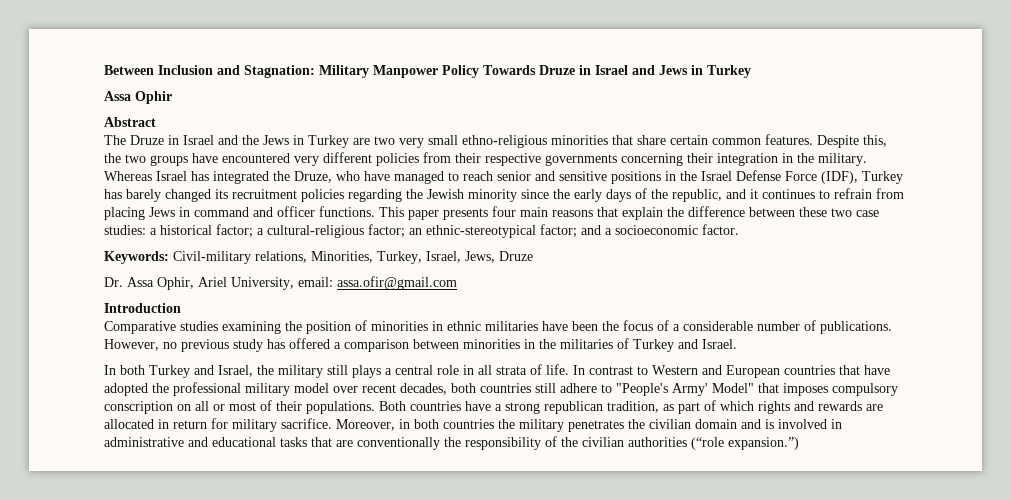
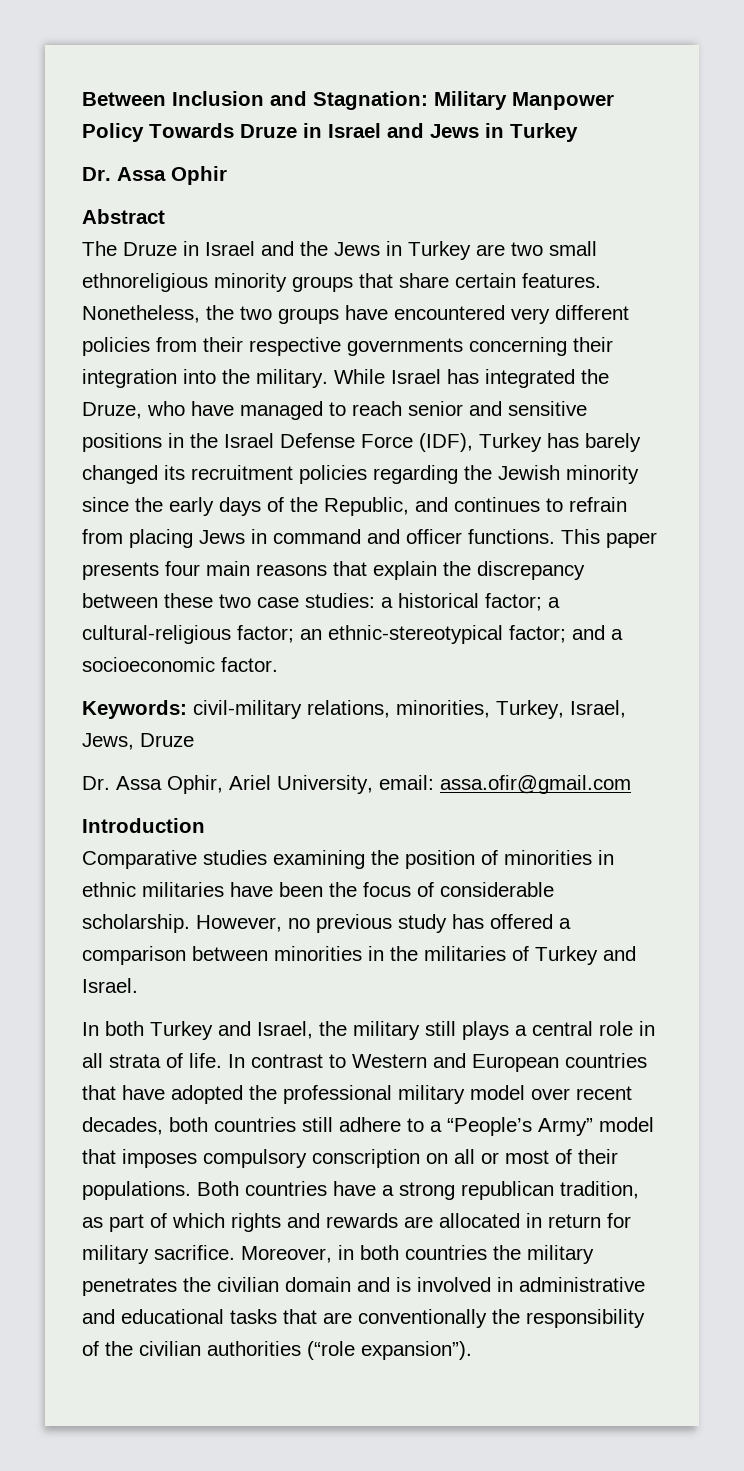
(751, 71) none -> [82,167,111,181] Dr.
[399,134,887,148] very small ethno-religious minorities that share certain common features. Despite this, -> [549,241,597,256] [82,273,601,292] [82,305,200,323] small ethnoreligious minority groups that share certain features. Nonetheless,
[782,153,793,163] in -> [183,369,216,384] into
[104,171,152,181] Whereas -> [334,369,385,384] While
[672,189,758,202] republic, and it -> [324,497,448,516] Republic, and
[688,206,745,217] difference -> [477,561,585,580] discrepancy
[173,251,373,264] Civil-military relations, Minorities, -> [193,700,490,719] civil-military relations, minorities,
[673,320,892,334] a considerable number of publications. -> [440,882,554,897] [82,914,190,933] considerable scholarship.
[616,383,754,396] "People's Army' Model" -> [430,1117,654,1136] a “People’s Army” model
[728,437,799,450] expansion.”) -> [361,1341,472,1360] expansion”).

